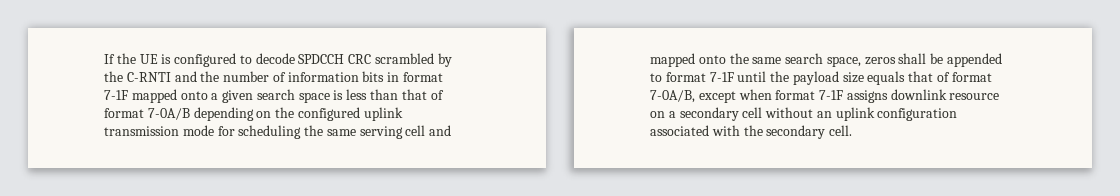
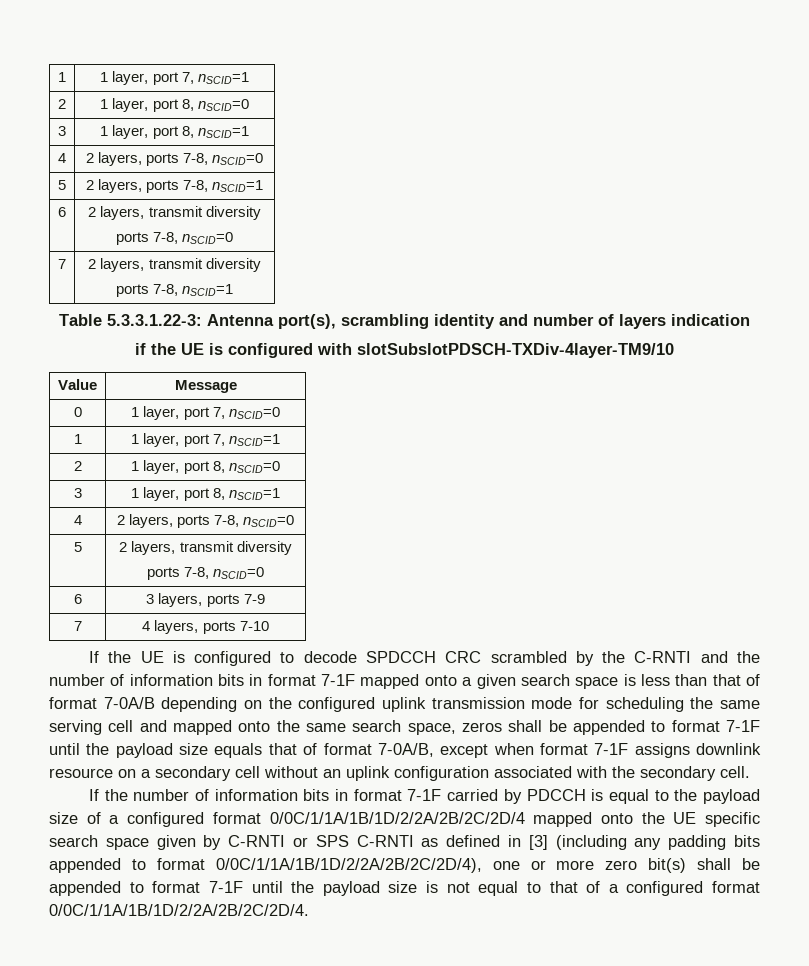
(104, 59) none -> [58,72,66,82] [100,71,249,85] [58,99,66,109] [100,98,249,112] [58,126,66,136] [100,125,249,139] [58,153,66,163] [85,152,264,166] [58,180,66,190] [85,179,264,193] [58,207,66,217] [88,206,261,220] [115,232,234,245] [58,259,66,269] [88,258,261,272] [115,284,234,297] [59,314,750,329] [135,343,674,358] [58,379,97,390] [174,380,237,393] [73,407,82,417] [131,406,280,420] [73,434,82,444] [131,433,280,447] [73,461,82,471] [131,460,280,474] [73,488,82,498] [131,487,280,501] [73,515,82,525] [116,514,295,528] [73,542,82,552] [119,541,292,555] [146,567,265,580] [73,594,82,604] [146,593,265,607] [73,621,82,631] [142,620,269,634] 1 | 1 layer, port 7, nSCID=1 // 2 | 1 layer, port 8, nSCID=0 // 3 | 1 layer, port 8, nSCID=1 // 4 | 2 layers, ports 7-8, nSCID=0 // 5 | 2 layers, ports 7-8, nSCID=1 // 6 | 2 layers, transmit diversity // ports 7-8, nSCID=0 // 7 | 2 layers, transmit diversity // ports 7-8, nSCID=1 // Table 5.3.3.1.22-3: Antenna port(s), scrambling identity and number of layers indication // if the UE is configured with slotSubslotPDSCH-TXDiv-4layer-TM9/10 // Value | Message // 0 | 1 layer, port 7, nSCID=0 // 1 | 1 layer, port 7, nSCID=1 // 2 | 1 layer, port 8, nSCID=0 // 3 | 1 layer, port 8, nSCID=1 // 4 | 2 layers, ports 7-8, nSCID=0 // 5 | 2 layers, transmit diversity // ports 7-8, nSCID=0 // 6 | 3 layers, ports 7-9 // 7 | 4 layers, ports 7-10 //
(853, 130) none -> [88,789,761,804] [49,812,761,827] [49,835,760,850] [49,858,760,873] [49,881,760,896] [49,904,309,916] // If the number of information bits in format 7-1F carried by PDCCH is equal to the payload size of a configured format 0/0C/1/1A/1B/1D/2/2A/2B/2C/2D/4 mapped onto the UE specific search space given by C-RNTI or SPS C-RNTI as defined in [3] (including any padding bits appended to format 0/0C/1/1A/1B/1D/2/2A/2B/2C/2D/4), one or more zero bit(s) shall be appended to format 7-1F until the payload size is not equal to that of a configured format 0/0C/1/1A/1B/1D/2/2A/2B/2C/2D/4.

